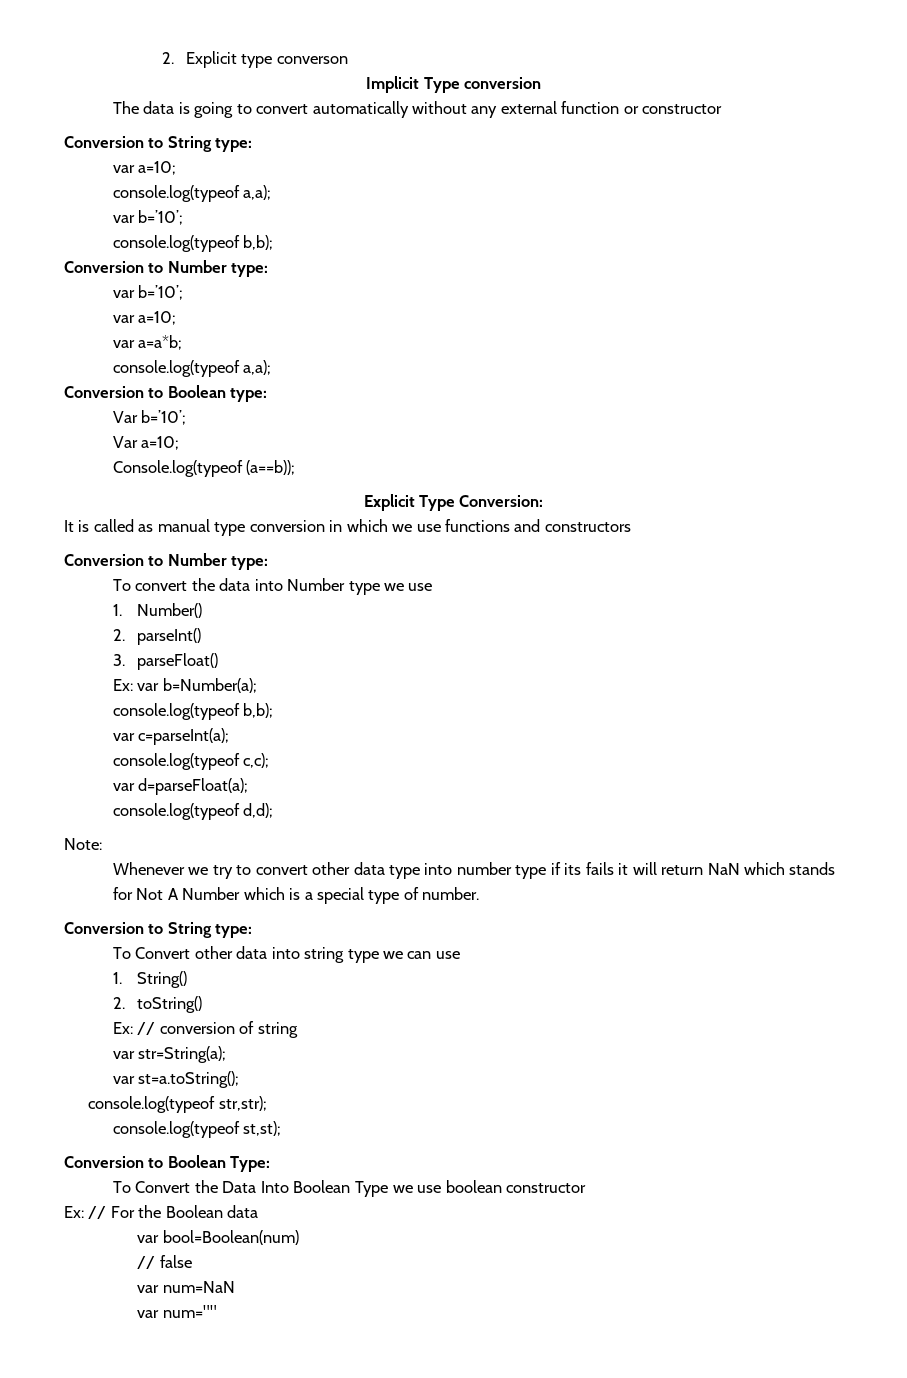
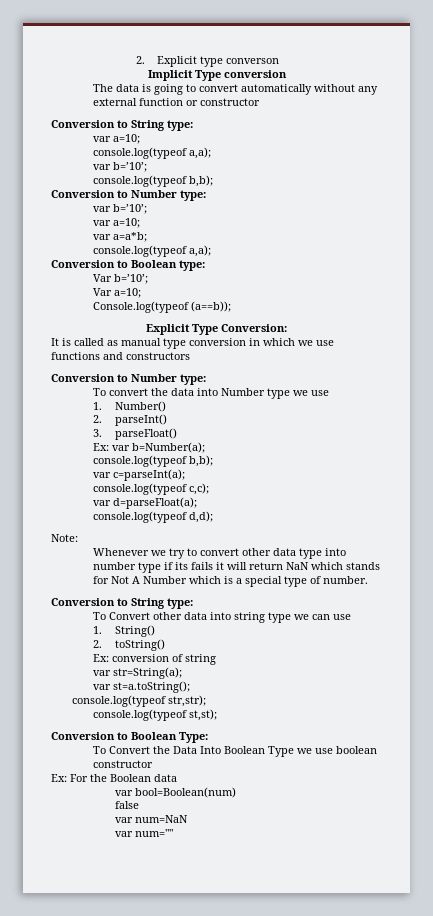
[137,1022,156,1035] // -> (110, 658) none
[88,1206,107,1219] // -> (67, 778) none
[137,1256,156,1269] // -> (236, 792) none

